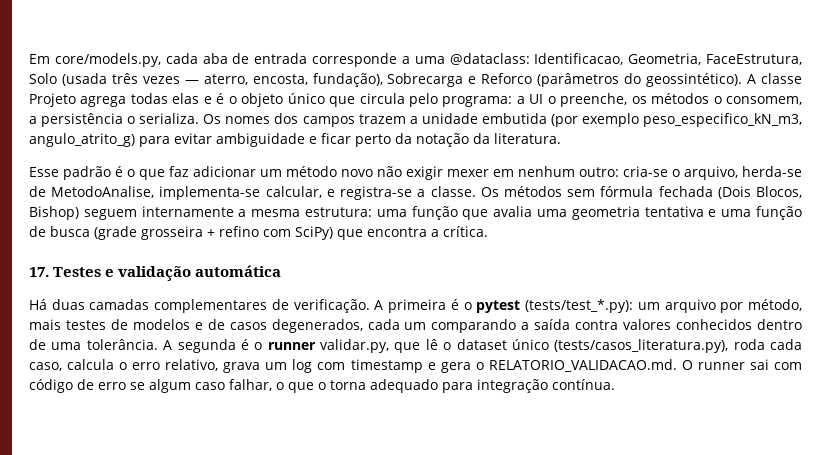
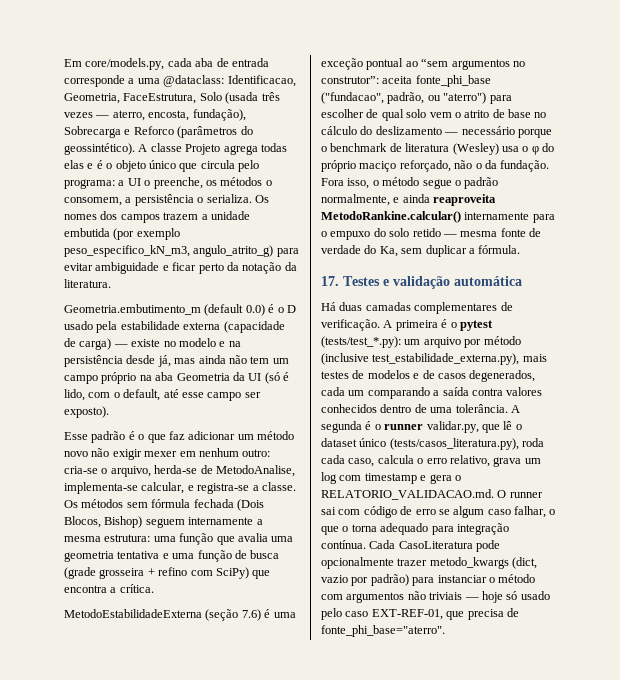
(561, 138) none -> [64,304,296,316] [64,321,285,333] [64,338,241,350] [64,355,289,367] [64,372,289,384] [64,389,261,401] [64,406,109,418] // Geometria.embutimento_m (default 0.0) é o D usado pela estabilidade externa (capacidade de carga) — existe no modelo e na persistência desde já, mas ainda não tem um campo próprio na aba Geometria da UI (só é lido, com o default, até esse campo ser exposto).
(488, 231) none -> [64,609,296,621] [321,58,525,70] [321,75,491,87] [321,92,512,104] [321,109,547,121] [321,126,552,138] [321,143,554,155] [321,160,550,172] [321,177,499,189] [321,194,497,206] [321,211,555,223] [321,228,541,240] [321,245,521,257] // MetodoEstabilidadeExterna (seção 7.6) é uma exceção pontual ao “sem argumentos no construtor”: aceita fonte_phi_base ("fundacao", padrão, ou "aterro") para escolher de qual solo vem o atrito de base no cálculo do deslizamento — necessário porque o benchmark de literatura (Wesley) usa o φ do próprio maciço reforçado, não o da fundação. Fora isso, o método segue o padrão normalmente, e ainda reaproveita MetodoRankine.calcular() internamente para o empuxo do solo retido — mesma fonte de verdade do Ka, sem duplicar a fórmula.
[748,299,803,311] método, -> [483,336,521,345] [321,353,520,365] método (inclusive test_estabilidade_externa.py),
(615, 384) none -> [369,540,501,552] [321,557,538,569] [321,574,536,586] [321,591,550,603] [321,608,519,620] [321,625,445,637] Cada CasoLiteratura pode opcionalmente trazer metodo_kwargs (dict, vazio por padrão) para instanciar o método com argumentos não triviais — hoje só usado pelo caso EXT-REF-01, que precisa de fonte_phi_base="aterro".

